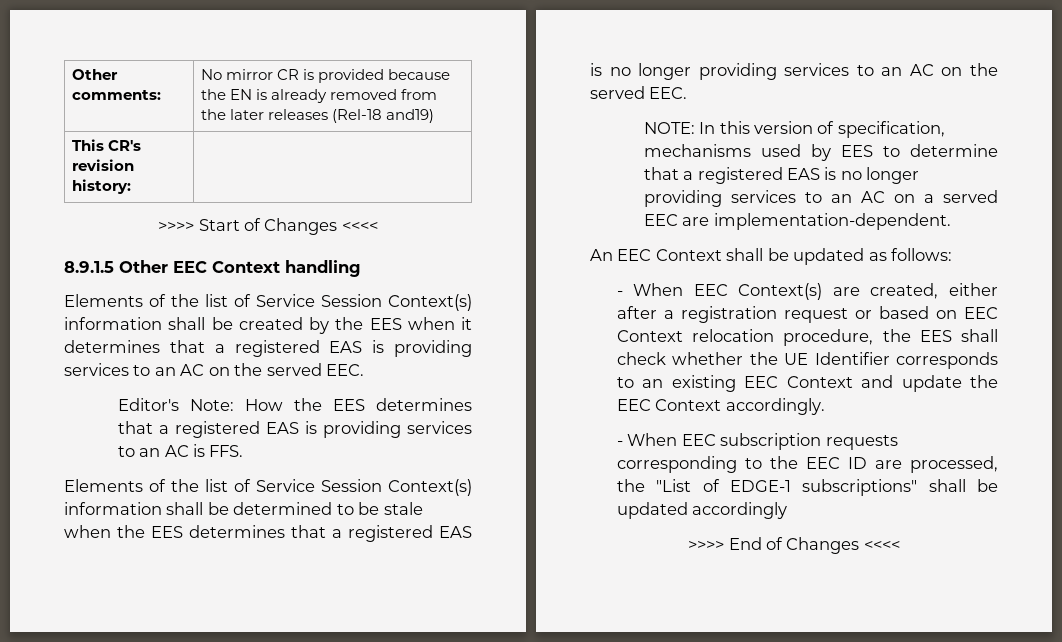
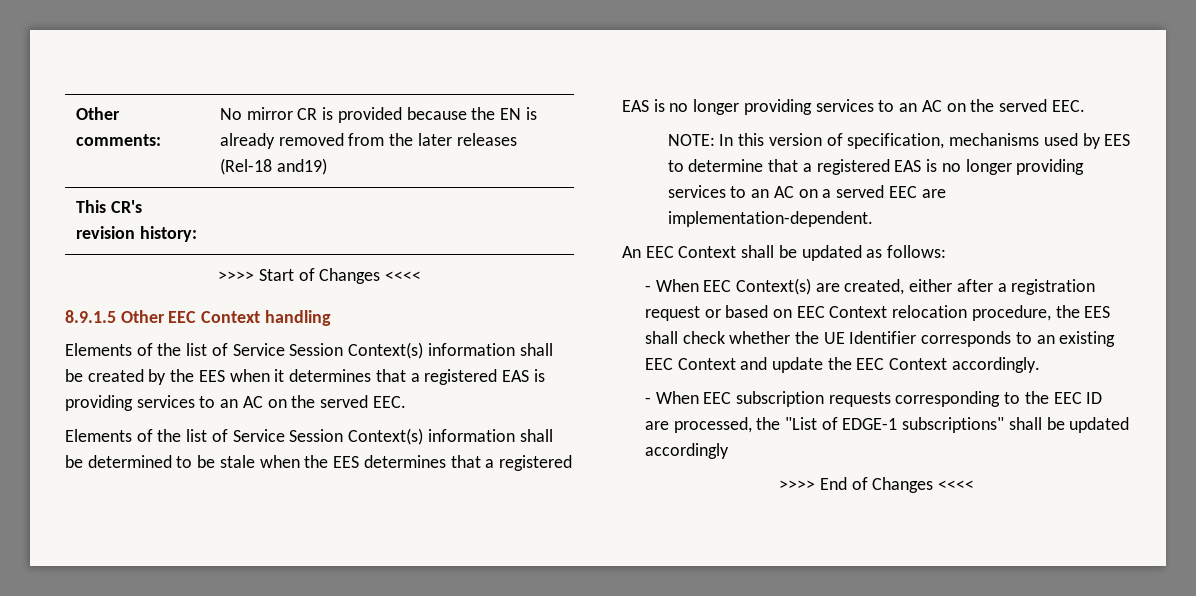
[117,398,472,411] [117,421,472,438] [117,444,244,457] // Editor's Note: How the EES determines that a registered EAS is providing services to an AC is FFS. -> (406, 402) none

